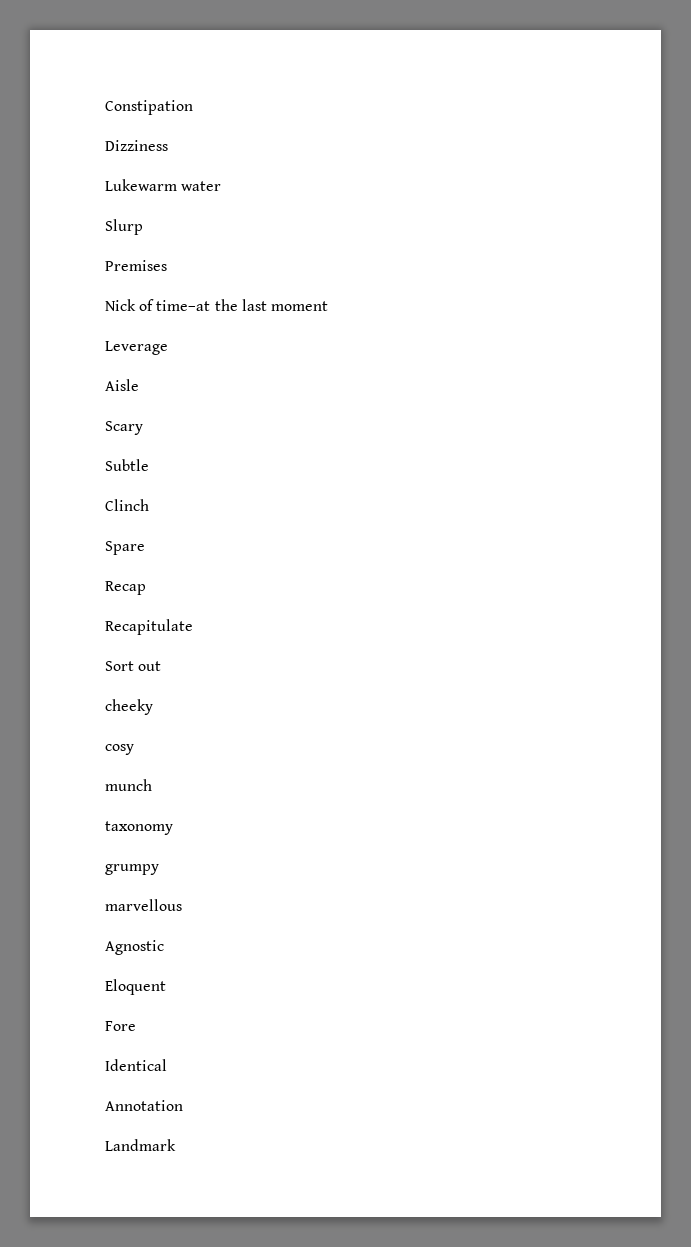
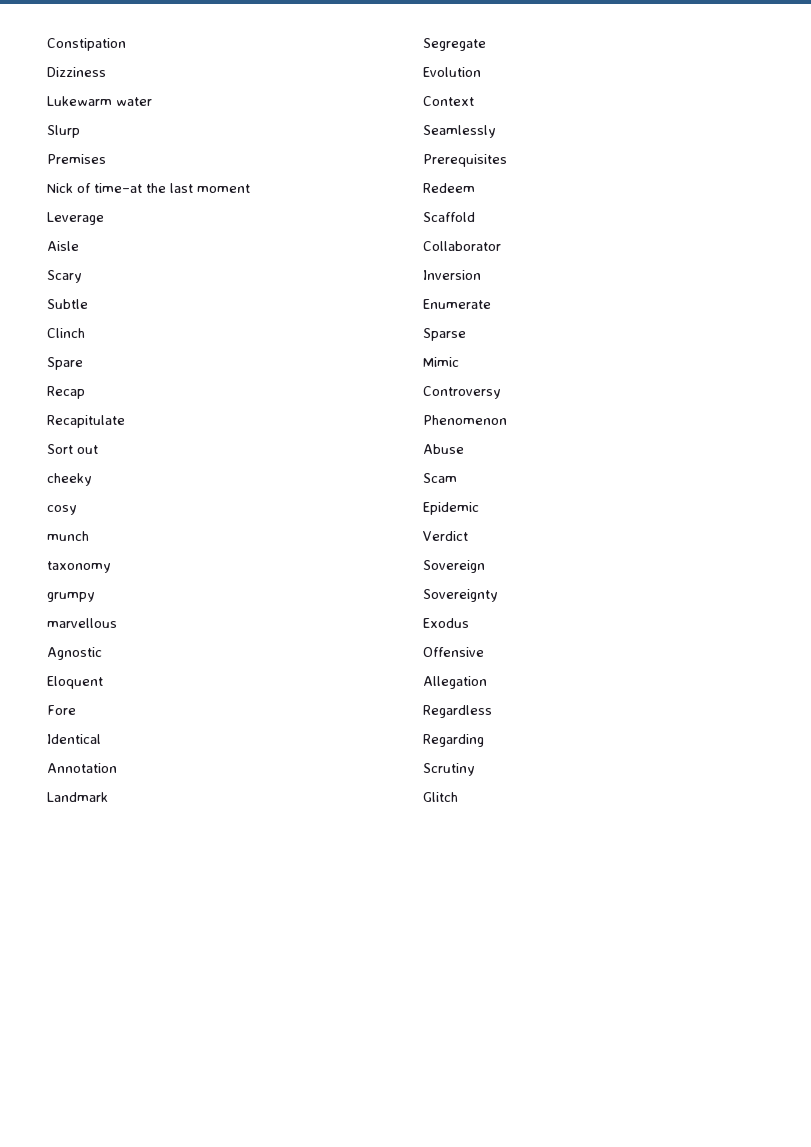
(176, 1145) none -> [423,38,486,51] [423,67,481,77] [423,96,474,106] [423,125,496,138] [423,154,507,167] [423,183,475,193] [423,212,475,222] [423,241,501,251] [423,270,481,280] [423,299,491,309] [423,328,466,341] [423,357,459,367] [423,386,501,399] [423,415,507,425] [423,444,464,454] [423,473,457,483] [423,502,479,515] [423,531,468,541] [423,560,485,573] [423,589,498,602] [423,618,469,628] [423,647,484,657] [423,676,487,689] [423,705,492,718] [423,734,484,747] [423,763,475,776] [423,792,458,802] // Segregate // Evolution // Context // Seamlessly // Prerequisites // Redeem // Scaffold // Collaborator // Inversion // Enumerate // Sparse // Mimic // Controversy // Phenomenon // Abuse // Scam // Epidemic // Verdict // Sovereign // Sovereignty // Exodus // Offensive // Allegation // Regardless // Regarding // Scrutiny // Glitch

